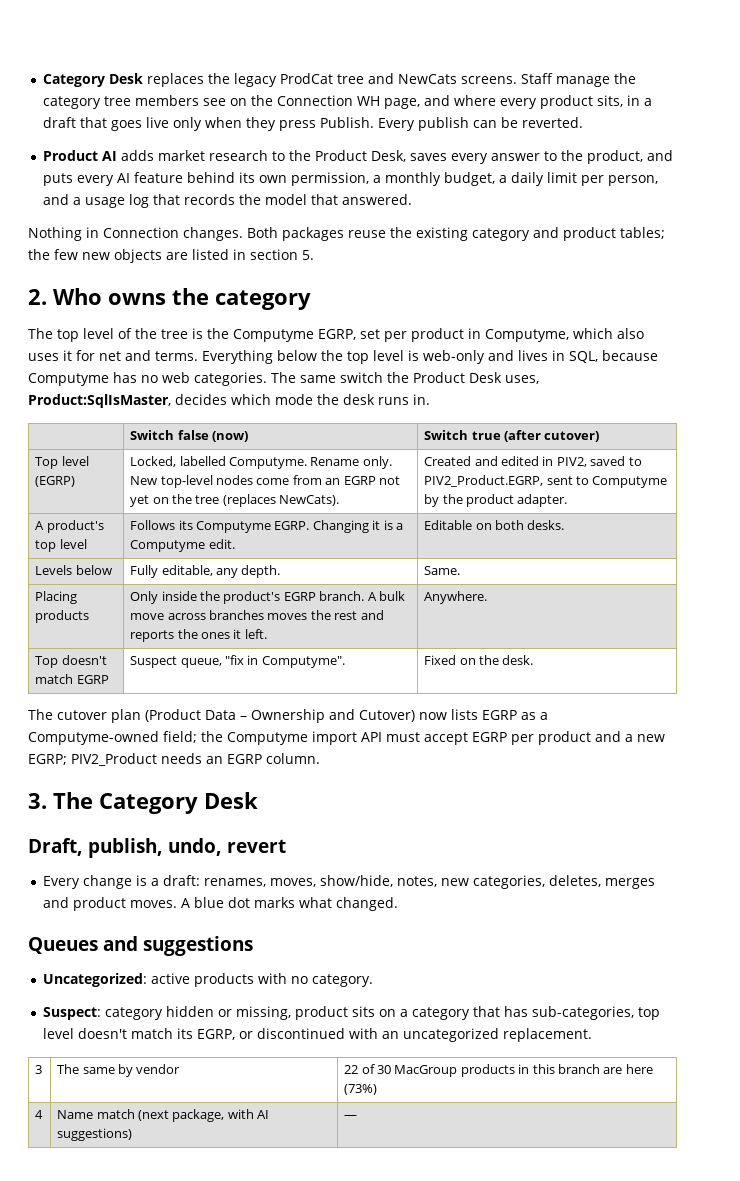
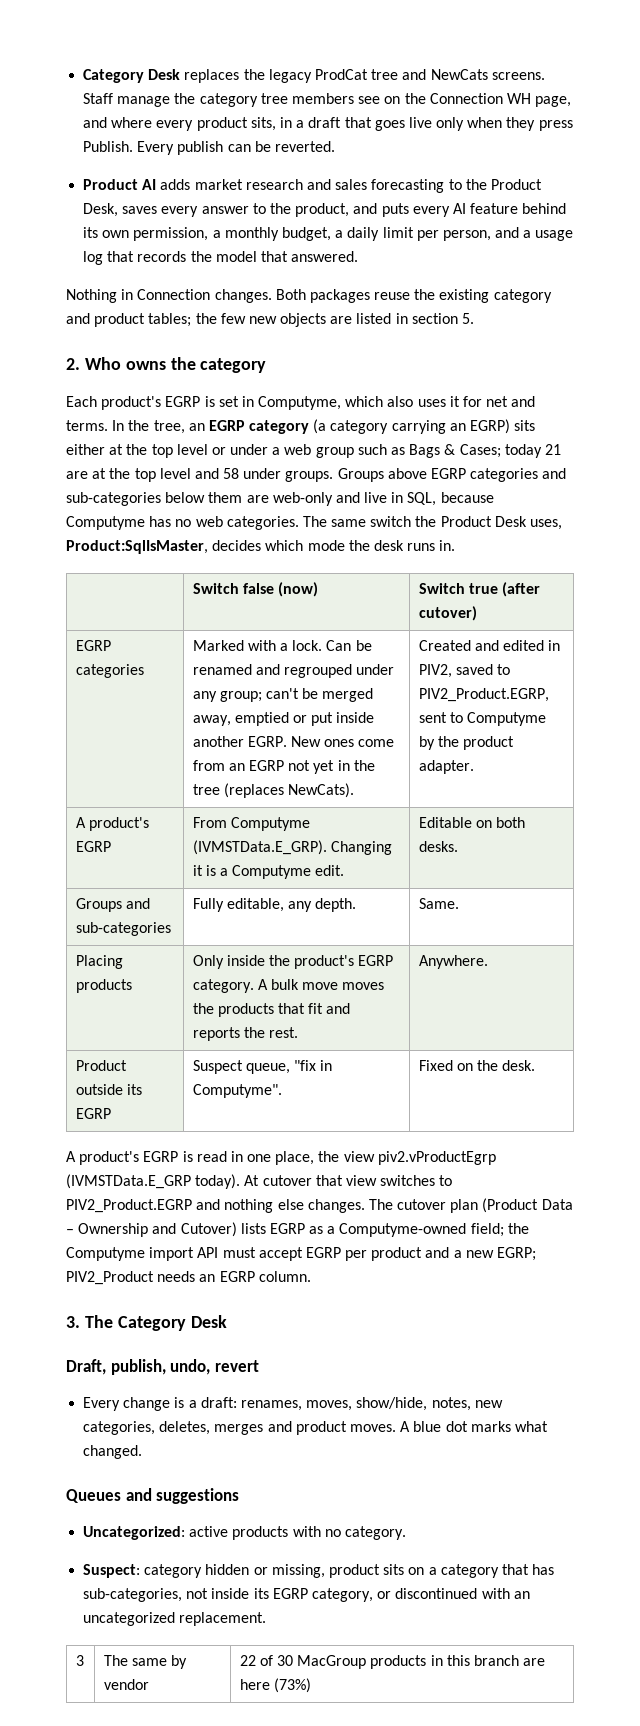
(269, 155) none -> [306,179,445,193] and sales forecasting
[28,328,464,342] The top level of the tree is the Computyme EGRP, set per product -> [66,396,239,410] Each product's EGRP is set
[202,350,419,364] Everything below the top level is -> [112,419,536,434] [66,444,561,458] [66,468,567,482] [66,492,269,506] In the tree, an EGRP category (a category carrying an EGRP) sits either at the top level or under a web group such as Bags & Cases; today 21 are at the top level and 58 under groups. Groups above EGRP categories and sub-categories below them are
[518,350,548,361] lives -> [364,492,388,503] live
[35,456,89,469] [35,476,76,487] [130,456,392,469] [130,475,254,488] Top level (EGRP) | Locked, labelled Computyme. Rename only. New top-level nodes -> [75,640,111,651] [75,664,144,678] [192,640,372,651] [192,664,395,678] [192,688,374,702] [192,712,375,726] [192,736,355,747] EGRP categories | Marked with a lock. Can be renamed and regrouped under any group; can't be merged away, emptied or put inside another EGRP. New ones
[152,497,169,504] on -> [337,760,350,771] in
[35,539,87,552] [130,520,310,533] top level | Follows its Computyme EGRP. -> [75,841,111,852] [192,817,310,831] [192,840,327,855] EGRP | From Computyme (IVMSTData.E_GRP).
[35,565,112,575] Levels below -> [75,898,150,912] [75,922,171,936] Groups and sub-categories
[319,591,365,601] branch. -> [192,979,254,993] category.
[167,610,384,620] [130,629,267,642] [424,591,488,604] [35,655,107,668] [35,674,74,684] across branches moves the rest and reports the ones it left. | Anywhere. // Top doesn't match -> [342,982,385,990] [192,1003,351,1017] [192,1027,298,1041] [418,955,488,969] [75,1060,127,1071] [75,1084,142,1095] moves the products that fit and reports the rest. | Anywhere. // Product outside its
(534, 660) none -> [66,1151,496,1165] [66,1174,453,1189] [66,1199,365,1213] A product's EGRP is read in one place, the view piv2.vProductEgrp (IVMSTData.E_GRP today). At cutover that view switches to PIV2_Product.EGRP and nothing else changes.
[419,712,447,720] now -> (237, 1229) none
[638,1007,661,1020] [43,1028,236,1040] top level doesn't match its EGRP, -> [186,1588,373,1602] not inside its EGRP category,
[35,1110,44,1119] [57,1109,270,1122] [57,1128,133,1141] [344,1115,358,1119] // 4 | Name match (next package, with AI suggestions) | — -> (311, 1685) none

